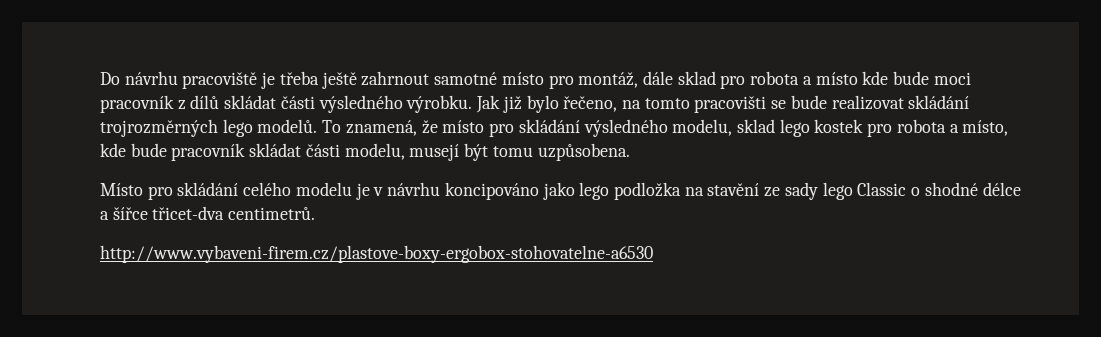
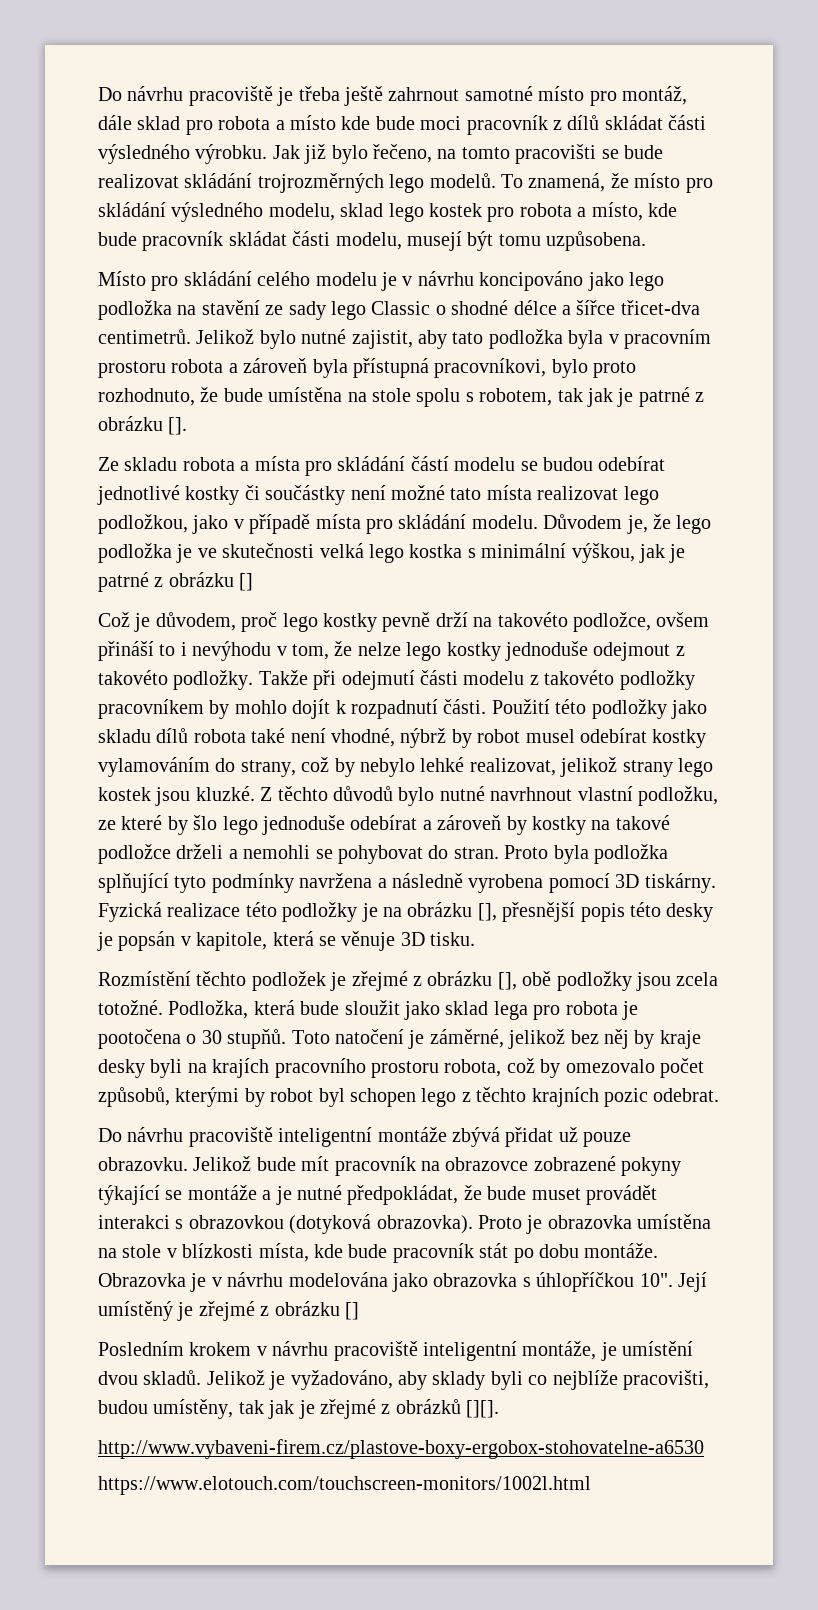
(316, 213) none -> [196,329,711,349] [98,358,637,378] [98,387,705,407] [98,416,188,435] [98,456,666,476] [97,485,659,505] [98,514,712,534] [98,543,686,563] [98,572,254,592] [98,612,710,632] [98,641,685,661] [98,670,695,690] [98,699,707,719] [98,728,707,748] [98,757,713,777] [98,786,718,806] [98,815,670,835] [98,844,668,864] [98,873,716,893] [98,902,714,922] [97,931,476,951] [98,971,719,991] [98,1000,638,1020] [98,1029,701,1049] [98,1058,704,1078] [98,1087,720,1107] [98,1127,632,1147] [98,1156,682,1176] [98,1185,657,1205] [98,1214,712,1234] [98,1243,659,1263] [98,1272,707,1292] [98,1301,359,1321] [98,1341,694,1361] [98,1370,709,1390] [98,1399,500,1419] Jelikož bylo nutné zajistit, aby tato podložka byla v pracovním prostoru robota a zároveň byla přístupná pracovníkovi, bylo proto rozhodnuto, že bude umístěna na stole spolu s robotem, tak jak je patrné z obrázku []. // Ze skladu robota a místa pro skládání částí modelu se budou odebírat jednotlivé kostky či součástky není možné tato místa realizovat lego podložkou, jako v případě místa pro skládání modelu. Důvodem je, že lego podložka je ve skutečnosti velká lego kostka s minimální výškou, jak je patrné z obrázku [] // Což je důvodem, proč lego kostky pevně drží na takovéto podložce, ovšem přináší to i nevýhodu v tom, že nelze lego kostky jednoduše odejmout z takovéto podložky. Takže při odejmutí části modelu z takovéto podložky pracovníkem by mohlo dojít k rozpadnutí části. Použití této podložky jako skladu dílů robota také není vhodné, nýbrž by robot musel odebírat kostky vylamováním do strany, což by nebylo lehké realizovat, jelikož strany lego kostek jsou kluzké. Z těchto důvodů bylo nutné navrhnout vlastní podložku, ze které by šlo lego jednoduše odebírat a zároveň by kostky na takové podložce drželi a nemohli se pohybovat do stran. Proto byla podložka splňující tyto podmínky navržena a následně vyrobena pomocí 3D tiskárny. Fyzická realizace této podložky je na obrázku [], přesnější popis této desky je popsán v kapitole, která se věnuje 3D tisku. // Rozmístění těchto podložek je zřejmé z obrázku [], obě podložky jsou zcela totožné. Podložka, která bude sloužit jako sklad lega pro robota je pootočena o 30 stupňů. Toto natočení je záměrné, jelikož bez něj by kraje desky byli na krajích pracovního prostoru robota, což by omezovalo počet způsobů, kterými by robot byl schopen lego z těchto krajních pozic odebrat. // Do návrhu pracoviště inteligentní montáže zbývá přidat už pouze obrazovku. Jelikož bude mít pracovník na obrazovce zobrazené pokyny týkající se montáže a je nutné předpokládat, že bude muset provádět interakci s obrazovkou (dotyková obrazovka). Proto je obrazovka umístěna na stole v blízkosti místa, kde bude pracovník stát po dobu montáže. Obrazovka je v návrhu modelována jako obrazovka s úhlopříčkou 10". Její umístěný je zřejmé z obrázku [] // Posledním krokem v návrhu pracoviště inteligentní montáže, je umístění dvou skladů. Jelikož je vyžadováno, aby sklady byli co nejblíže pracovišti, budou umístěny, tak jak je zřejmé z obrázků [][].
(653, 254) none -> [98,1476,591,1495] // https://www.elotouch.com/touchscreen-monitors/1002l.html

